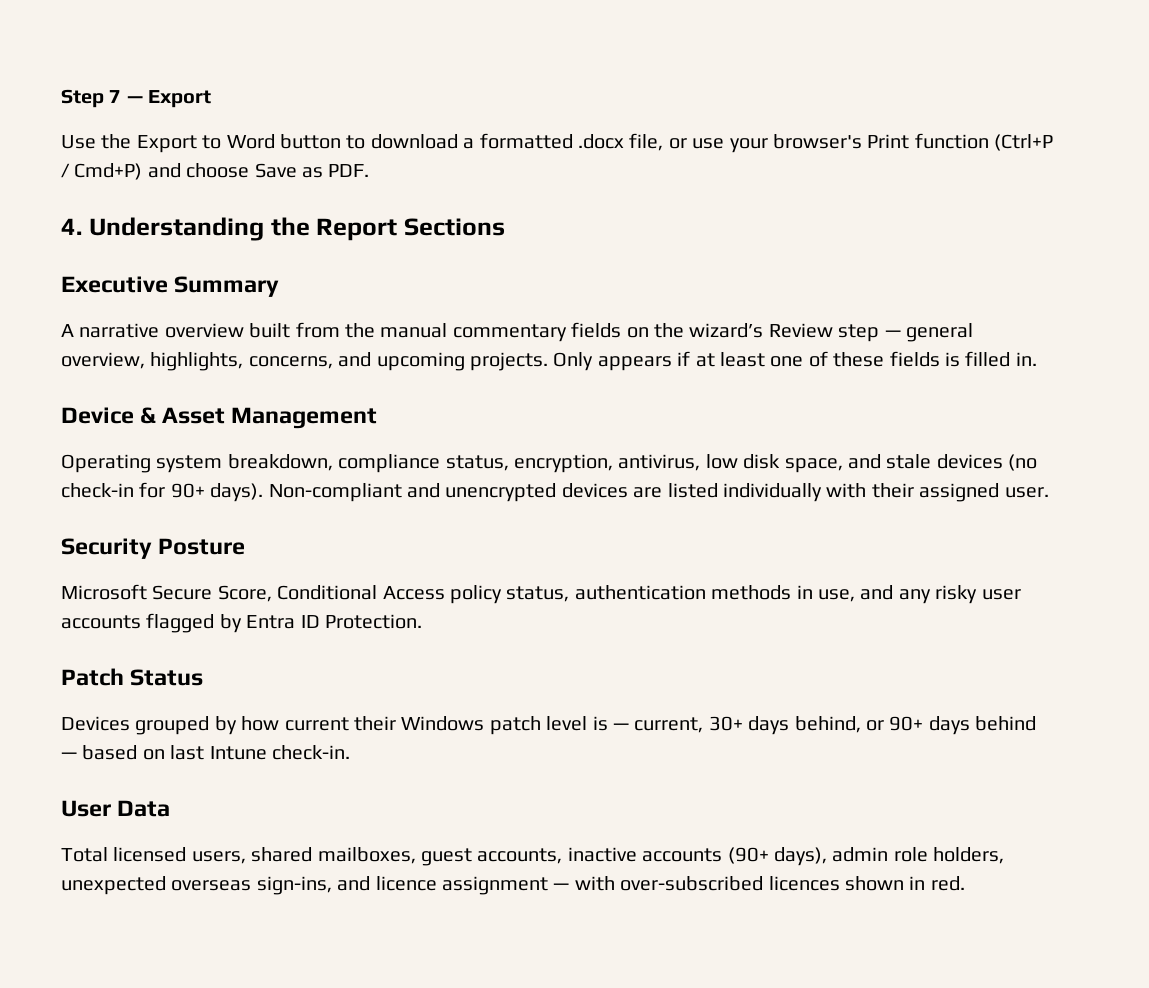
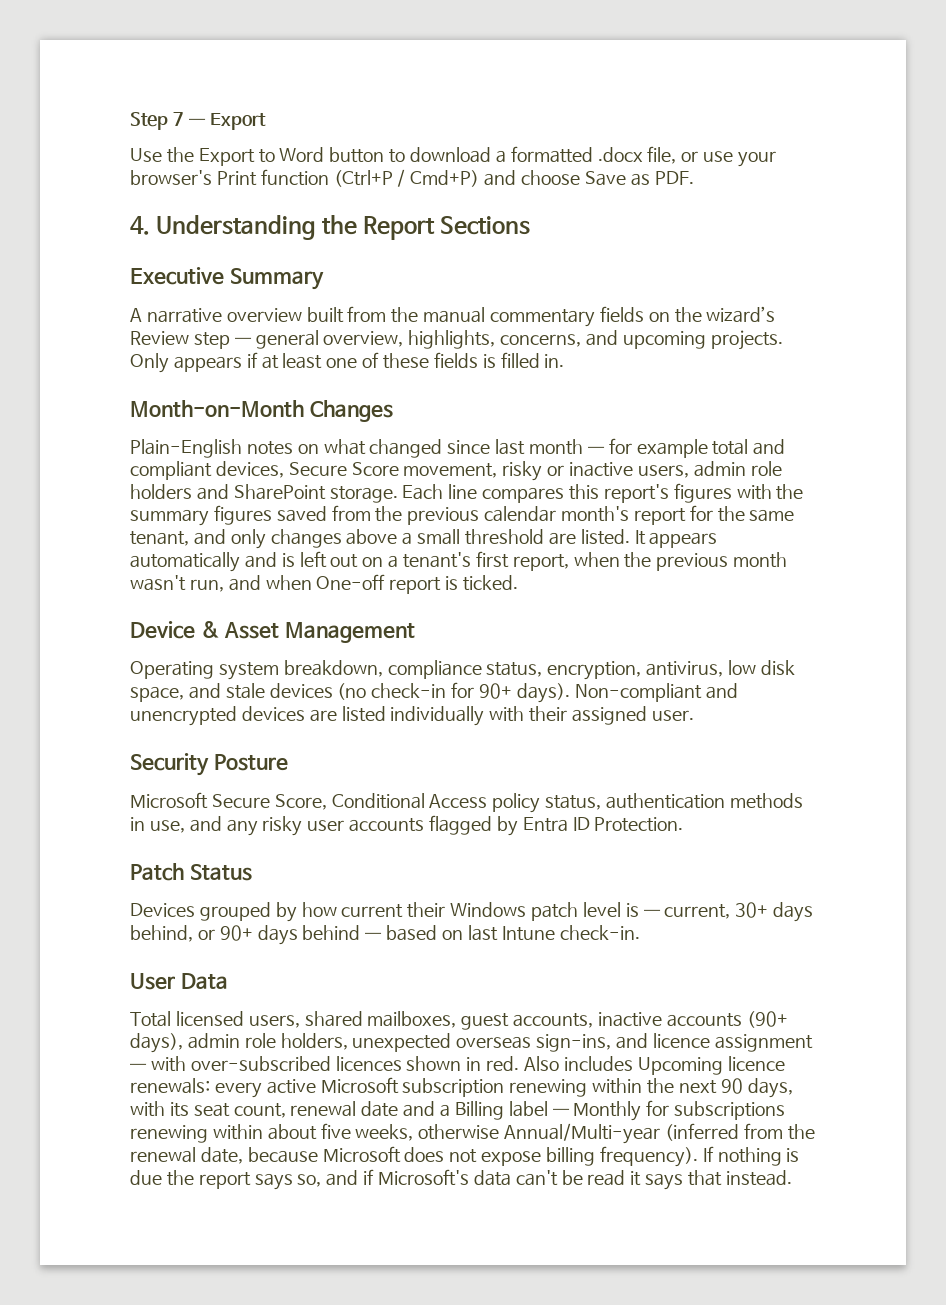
(1037, 359) none -> [130,400,393,422] [130,438,786,458] [130,461,782,481] [130,483,804,503] [130,505,795,526] [130,529,718,549] [130,551,788,572] [130,574,518,594] // Month-on-Month Changes // Plain-English notes on what changed since last month — for example total and compliant devices, Secure Score movement, risky or inactive users, admin role holders and SharePoint storage. Each line compares this report's figures with the summary figures saved from the previous calendar month's report for the same tenant, and only changes above a small threshold are listed. It appears automatically and is left out on a tenant's first report, when the previous month wasn't run, and when One-off report is ticked.
(965, 883) none -> [524,1056,785,1075] [130,1077,793,1098] [130,1100,786,1121] [130,1123,815,1144] [130,1146,800,1167] [130,1169,792,1190] Also includes Upcoming licence renewals: every active Microsoft subscription renewing within the next 90 days, with its seat count, renewal date and a Billing label — Monthly for subscriptions renewing within about five weeks, otherwise Annual/Multi-year (inferred from the renewal date, because Microsoft does not expose billing frequency). If nothing is due the report says so, and if Microsoft's data can't be read it says that instead.

